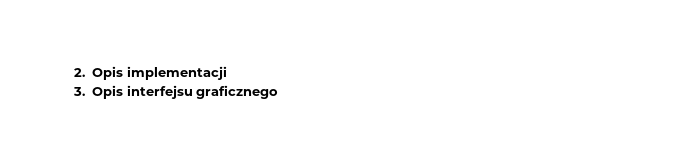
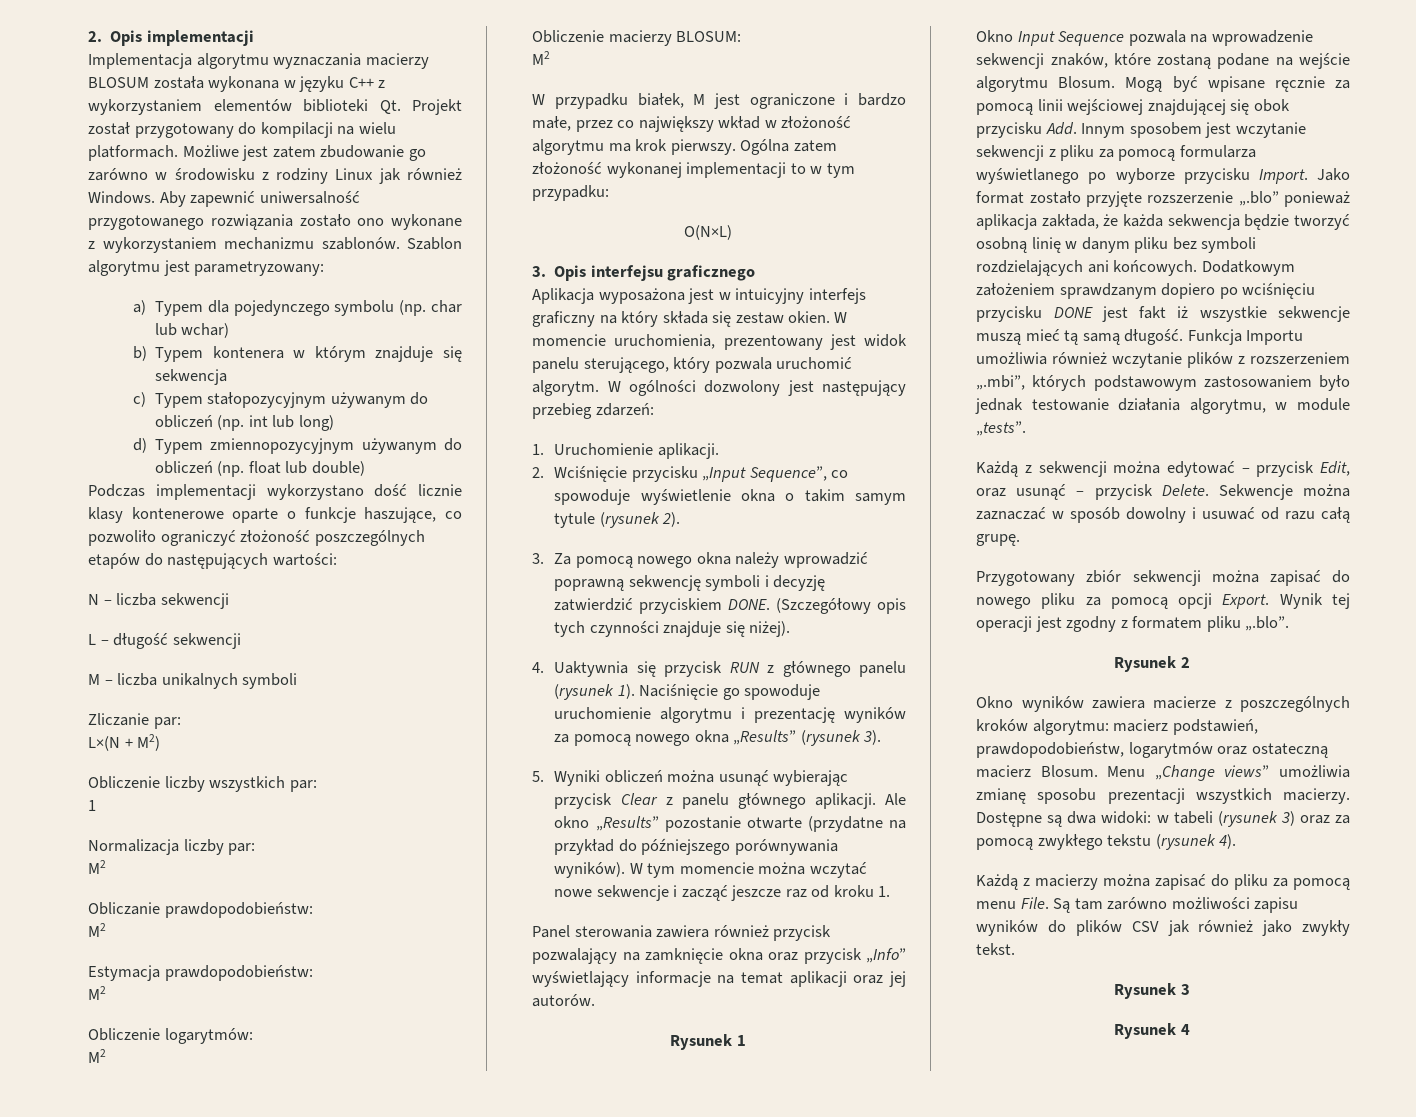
[73,85,279,99] 3. Opis interfejsu graficznego -> [88,53,429,69] [88,76,385,92] [88,99,462,115] [88,122,396,138] [88,145,426,161] [88,168,462,184] [88,191,360,207] [88,214,462,230] [88,237,463,253] [88,260,325,276] [132,300,463,316] [154,323,230,338] [132,346,463,362] [154,369,227,385] [132,392,429,408] [154,415,334,431] [132,438,462,454] [154,461,365,477] [88,484,462,500] [88,507,462,523] [88,530,425,546] [88,553,337,569] [88,593,229,609] [88,633,241,649] [88,673,298,689] [88,713,181,729] [88,734,161,751] [88,776,317,792] [88,800,97,811] [88,839,256,855] [88,860,107,874] [88,902,313,918] [88,923,107,937] [88,965,313,981] [88,986,107,1000] [88,1028,253,1044] [88,1049,107,1063] [532,30,742,46] [532,51,551,65] [532,93,907,109] [532,116,851,132] [532,139,837,155] [532,162,855,178] [532,185,610,201] [684,225,732,240] [532,265,756,281] [532,288,866,304] [532,311,848,327] [532,334,907,350] [532,357,853,373] [532,380,906,396] [532,403,654,419] [532,443,719,459] [532,466,849,482] [554,489,906,505] [554,512,681,528] [532,552,868,568] [554,575,826,591] [554,598,906,614] [554,621,791,637] [532,661,906,677] [554,684,821,700] [554,707,906,723] [554,730,882,746] [532,770,849,786] [554,793,906,809] [554,816,906,832] [554,838,838,855] [554,862,867,878] [554,885,891,901] [532,925,832,941] [532,948,906,964] [532,971,906,987] [532,994,596,1007] [670,1034,746,1050] [976,30,1313,46] [976,53,1350,69] [976,76,1350,92] [976,99,1290,115] [976,122,1306,138] [976,145,1256,161] [976,168,1350,184] [976,191,1350,207] [976,214,1350,230] [976,237,1256,253] [976,260,1295,276] [976,283,1316,299] [976,306,1350,322] [976,329,1303,345] [976,352,1350,368] [976,375,1350,391] [975,398,1350,414] [976,421,1027,436] [976,461,1350,477] [976,484,1350,500] [976,507,1350,523] [976,534,1021,546] [976,570,1350,586] [976,593,1350,609] [976,616,1289,632] [1114,656,1190,672] [976,696,1350,712] [976,719,1258,735] [976,742,1328,758] [976,765,1350,781] [976,788,1350,804] [976,811,1350,827] [976,834,1237,850] [976,874,1350,890] [976,897,1298,913] [976,920,1350,936] [976,943,1016,955] [1114,983,1190,999] [1114,1023,1190,1039] Implementacja algorytmu wyznaczania macierzy BLOSUM została wykonana w języku C++ z wykorzystaniem elementów biblioteki Qt. Projekt został przygotowany do kompilacji na wielu platformach. Możliwe jest zatem zbudowanie go zarówno w środowisku z rodziny Linux jak również Windows. Aby zapewnić uniwersalność przygotowanego rozwiązania zostało ono wykonane z wykorzystaniem mechanizmu szablonów. Szablon algorytmu jest parametryzowany: // a) Typem dla pojedynczego symbolu (np. char lub wchar) // b) Typem kontenera w którym znajduje się sekwencja // c) Typem stałopozycyjnym używanym do obliczeń (np. int lub long) // d) Typem zmiennopozycyjnym używanym do obliczeń (np. float lub double) // Podczas implementacji wykorzystano dość licznie klasy kontenerowe oparte o funkcje haszujące, co pozwoliło ograniczyć złożoność poszczególnych etapów do następujących wartości: // N – liczba sekwencji // L – długość sekwencji // M – liczba unikalnych symboli // Zliczanie par: // L×(N + M2) // Obliczenie liczby wszystkich par: // 1 // Normalizacja liczby par: // M2 // Obliczanie prawdopodobieństw: // M2 // Estymacja prawdopodobieństw: // M2 // Obliczenie logarytmów: // M2 // Obliczenie macierzy BLOSUM: // M2 // W przypadku białek, M jest ograniczone i bardzo małe, przez co największy wkład w złożoność algorytmu ma krok pierwszy. Ogólna zatem złożoność wykonanej implementacji to w tym przypadku: // O(N×L) // 3. Opis interfejsu graficznego // Aplikacja wyposażona jest w intuicyjny interfejs graficzny na który składa się zestaw okien. W momencie uruchomienia, prezentowany jest widok panelu sterującego, który pozwala uruchomić algorytm. W ogólności dozwolony jest następujący przebieg zdarzeń: // 1. Uruchomienie aplikacji. // 2. Wciśnięcie przycisku „Input Sequence”, co spowoduje wyświetlenie okna o takim samym tytule (rysunek 2). // 3. Za pomocą nowego okna należy wprowadzić poprawną sekwencję symboli i decyzję zatwierdzić przyciskiem DONE. (Szczegółowy opis tych czynności znajduje się niżej). // 4. Uaktywnia się przycisk RUN z głównego panelu (rysunek 1). Naciśnięcie go spowoduje uruchomienie algorytmu i prezentację wyników za pomocą nowego okna „Results” (rysunek 3). // 5. Wyniki obliczeń można usunąć wybierając przycisk Clear z panelu głównego aplikacji. Ale okno „Results” pozostanie otwarte (przydatne na przykład do późniejszego porównywania wyników). W tym momencie można wczytać nowe sekwencje i zacząć jeszcze raz od kroku 1. // Panel sterowania zawiera również przycisk pozwalający na zamknięcie okna oraz przycisk „Info” wyświetlający informacje na temat aplikacji oraz jej autorów. // Rysunek 1 // Okno Input Sequence pozwala na wprowadzenie sekwencji znaków, które zostaną podane na wejście algorytmu Blosum. Mogą być wpisane ręcznie za pomocą linii wejściowej znajdującej się obok przycisku Add. Innym sposobem jest wczytanie sekwencji z pliku za pomocą formularza wyświetlanego po wyborze przycisku Import. Jako format zostało przyjęte rozszerzenie „.blo” ponieważ aplikacja zakłada, że każda sekwencja będzie tworzyć osobną linię w danym pliku bez symboli rozdzielających ani końcowych. Dodatkowym założeniem sprawdzanym dopiero po wciśnięciu przycisku DONE jest fakt iż wszystkie sekwencje muszą mieć tą samą długość. Funkcja Importu umożliwia również wczytanie plików z rozszerzeniem „.mbi”, których podstawowym zastosowaniem było jednak testowanie działania algorytmu, w module „tests”. // Każdą z sekwencji można edytować – przycisk Edit, oraz usunąć – przycisk Delete. Sekwencje można zaznaczać w sposób dowolny i usuwać od razu całą grupę. // Przygotowany zbiór sekwencji można zapisać do nowego pliku za pomocą opcji Export. Wynik tej operacji jest zgodny z formatem pliku „.blo”. // Rysunek 2 // Okno wyników zawiera macierze z poszczególnych kroków algorytmu: macierz podstawień, prawdopodobieństw, logarytmów oraz ostateczną macierz Blosum. Menu „Change views” umożliwia zmianę sposobu prezentacji wszystkich macierzy. Dostępne są dwa widoki: w tabeli (rysunek 3) oraz za pomocą zwykłego tekstu (rysunek 4). // Każdą z macierzy można zapisać do pliku za pomocą menu File. Są tam zarówno możliwości zapisu wyników do plików CSV jak również jako zwykły tekst. // Rysunek 3 // Rysunek 4

